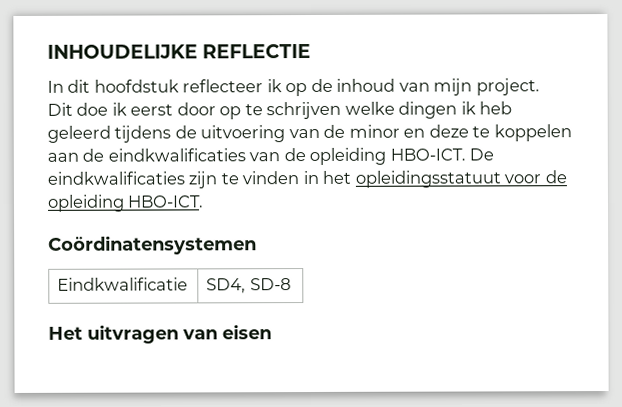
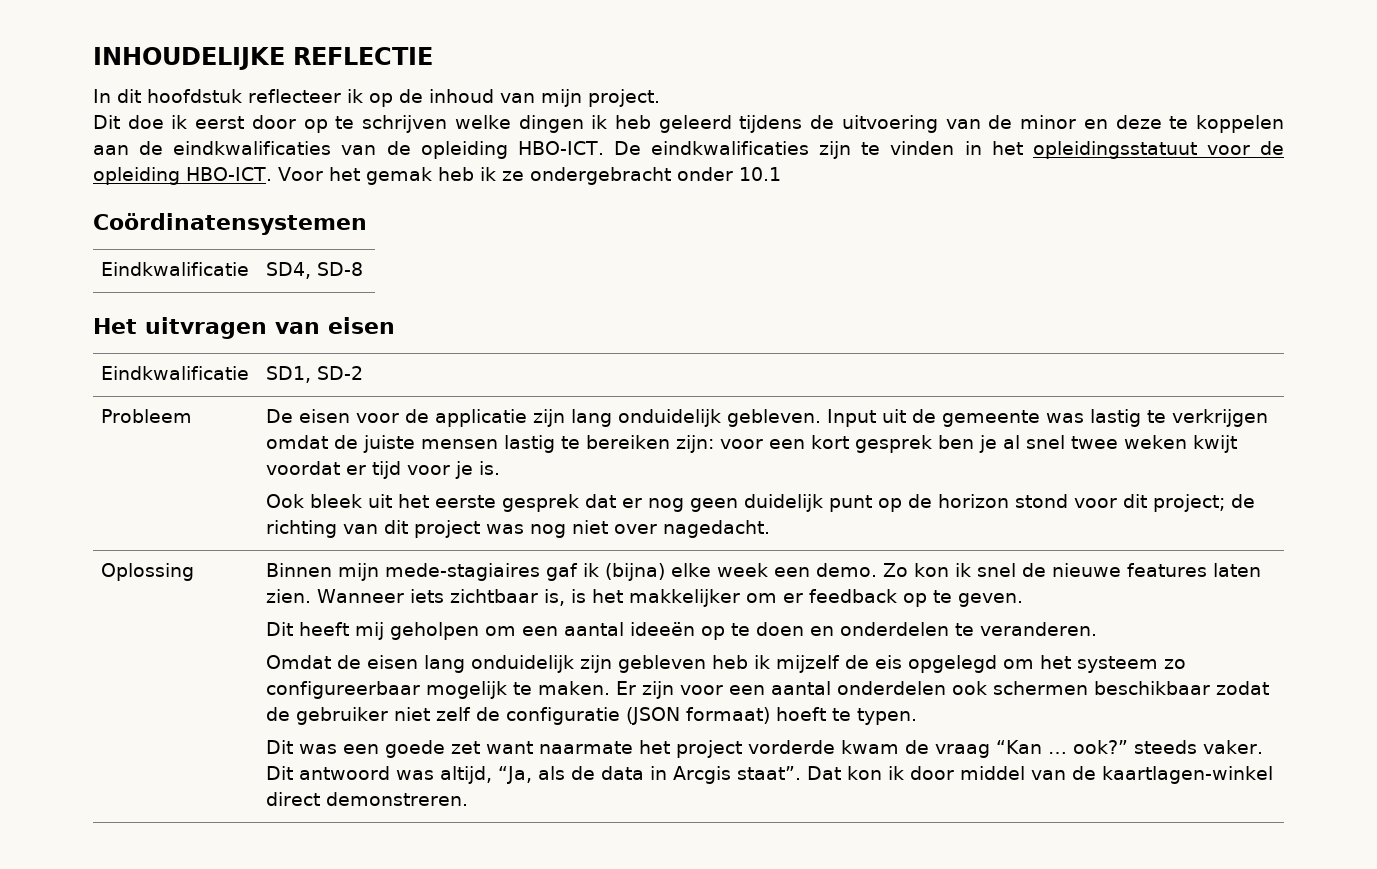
(205, 201) none -> [278,167,781,185] Voor het gemak heb ik ze ondergebracht onder 10.1
(272, 332) none -> [101,366,250,380] [266,366,364,383] [101,409,193,423] [266,409,1269,427] [266,435,1238,453] [266,461,501,479] [266,494,1256,512] [266,520,771,538] [101,563,195,581] [266,563,1262,581] [266,589,1024,607] [266,622,1098,640] [266,655,1187,673] [266,681,1270,699] [266,707,918,725] [266,740,1264,758] [266,766,1274,784] [266,792,469,806] // Eindkwalificatie | SD1, SD-2 // Probleem | De eisen voor de applicatie zijn lang onduidelijk gebleven. Input uit de gemeente was lastig te verkrijgen omdat de juiste mensen lastig te bereiken zijn: voor een kort gesprek ben je al snel twee weken kwijt voordat er tijd voor je is. // Ook bleek uit het eerste gesprek dat er nog geen duidelijk punt op de horizon stond voor dit project; de richting van dit project was nog niet over nagedacht. // Oplossing | Binnen mijn mede-stagiaires gaf ik (bijna) elke week een demo. Zo kon ik snel de nieuwe features laten zien. Wanneer iets zichtbaar is, is het makkelijker om er feedback op te geven. // Dit heeft mij geholpen om een aantal ideeën op te doen en onderdelen te veranderen. // Omdat de eisen lang onduidelijk zijn gebleven heb ik mijzelf de eis opgelegd om het systeem zo configureerbaar mogelijk te maken. Er zijn voor een aantal onderdelen ook schermen beschikbaar zodat de gebruiker niet zelf de configuratie (JSON formaat) hoeft te typen. // Dit was een goede zet want naarmate het project vorderde kwam de vraag “Kan … ook?” steeds vaker. Dit antwoord was altijd, “Ja, als de data in Arcgis staat”. Dat kon ik door middel van de kaartlagen-winkel direct demonstreren.

